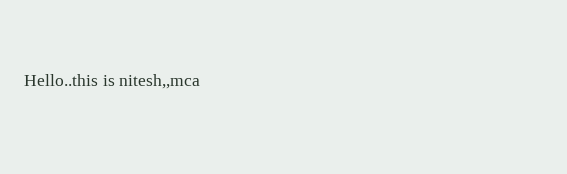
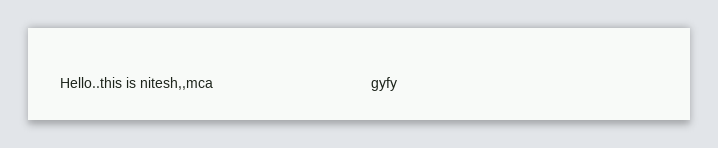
(201, 81) none -> [371,77,397,91] // gyfy

